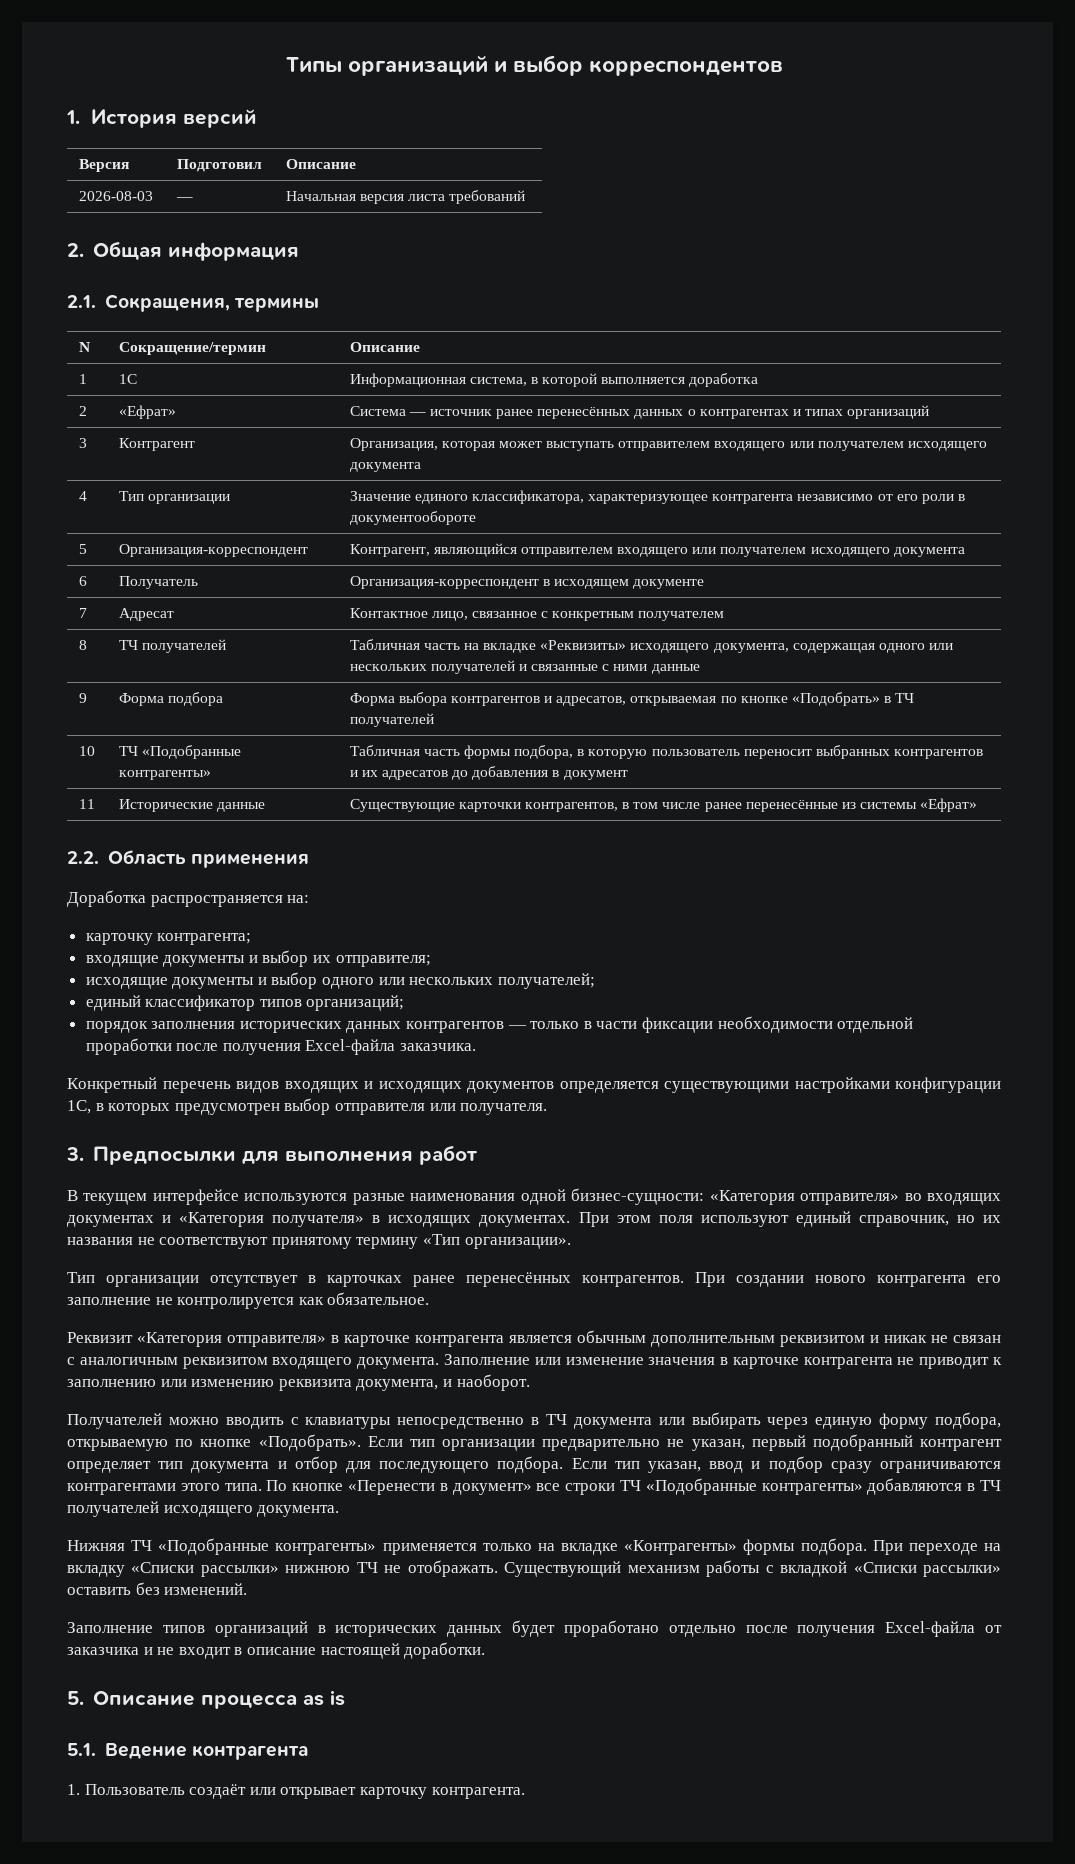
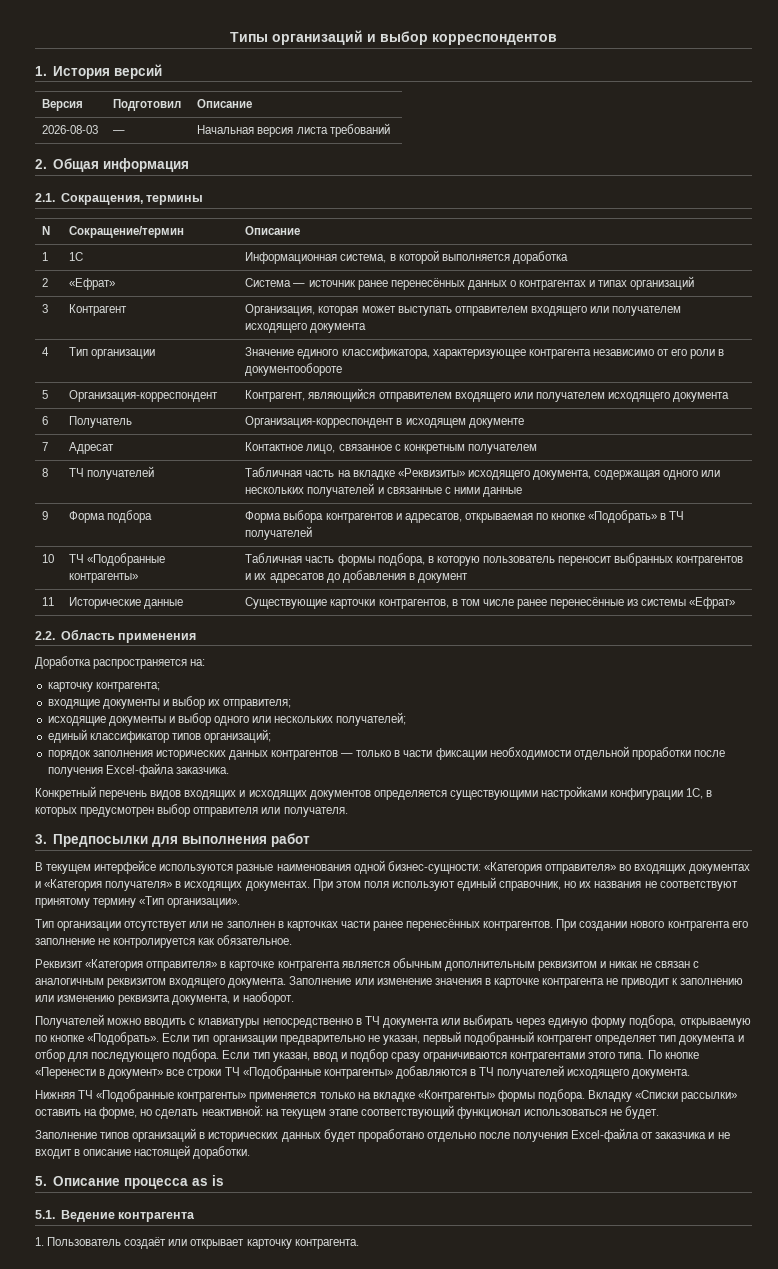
(298, 1281) none -> [189,921,275,928] или не заполнен
(402, 1281) none -> [340,921,370,928] части
[872,1540,1002,1555] [67,1560,1001,1577] [67,1582,248,1595] При переходе на вкладку «Списки рассылки» нижнюю ТЧ не отображать. Существующий механизм работы с вкладкой «Списки рассылки» оставить без изменений. -> [588,1090,738,1102] [35,1105,660,1119] Вкладку «Списки рассылки» оставить на форме, но сделать неактивной: на текущем этапе соответствующий функционал использоваться не будет.

